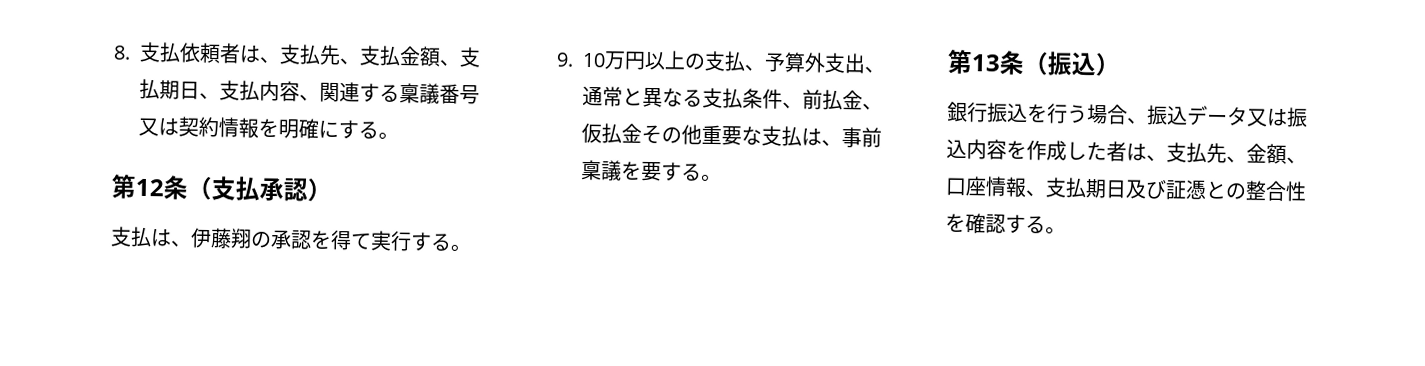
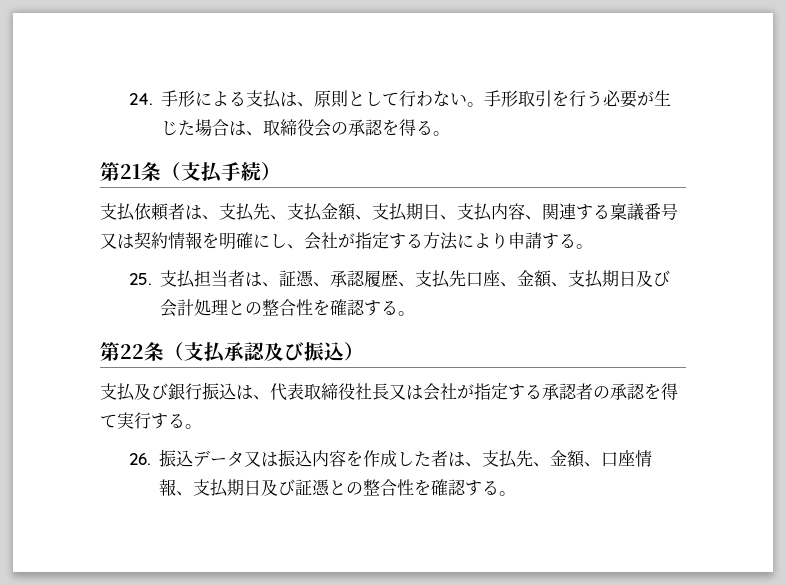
[113,45,131,60] 8. -> [128,90,672,108] [161,119,451,137] [100,162,281,183] 24.手形による支払は、原則として行わない。手形取引を行う必要が生じた場合は、取締役会の承認を得る。 // 第21条（支払手続） //
[338,120,399,141] [111,174,164,199] する。 // 第12 -> [270,232,593,250] [128,270,671,288] [160,299,416,317] [100,342,144,361] し、会社が指定する方法により申請する。 // 25.支払担当者は、証憑、承認履歴、支払先口座、金額、支払期日及び会計処理との整合性を確認する。 // 第22
[307,178,333,202] [110,226,252,249] ） // 支払は、伊藤翔 -> [264,342,364,361] [100,382,593,401] 及び振込） // 支払及び銀行振込は、代表取締役社長又は会社が指定する承認者
[555,50,885,74] [581,85,883,111] [580,122,882,148] [580,159,722,183] [947,49,1121,77] [947,101,1148,125] 9. 10万円以上の支払、予算外支出、通常と異なる支払条件、前払金、仮払金その他重要な支払は、事前稟議を要する。 // 第13条（振込） // 銀行振込を行う場合、 -> [128,453,151,465] 26.

